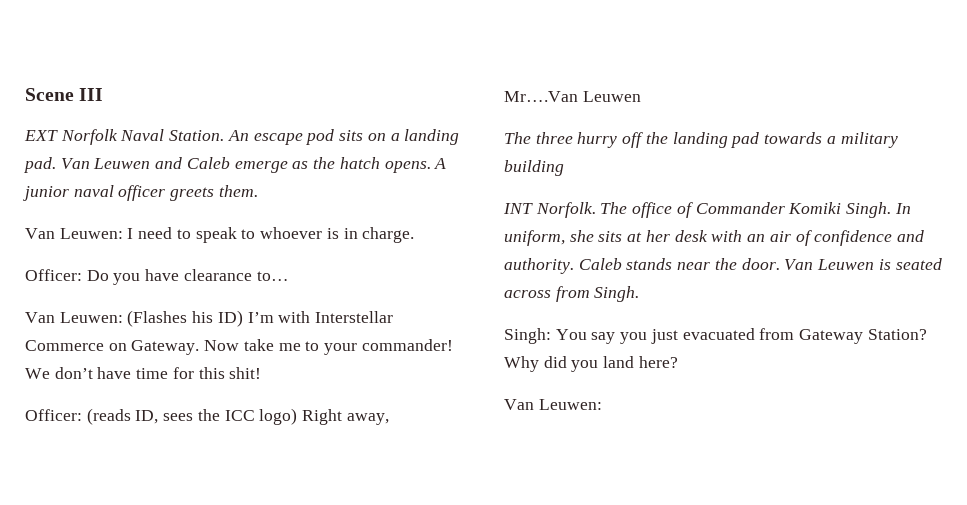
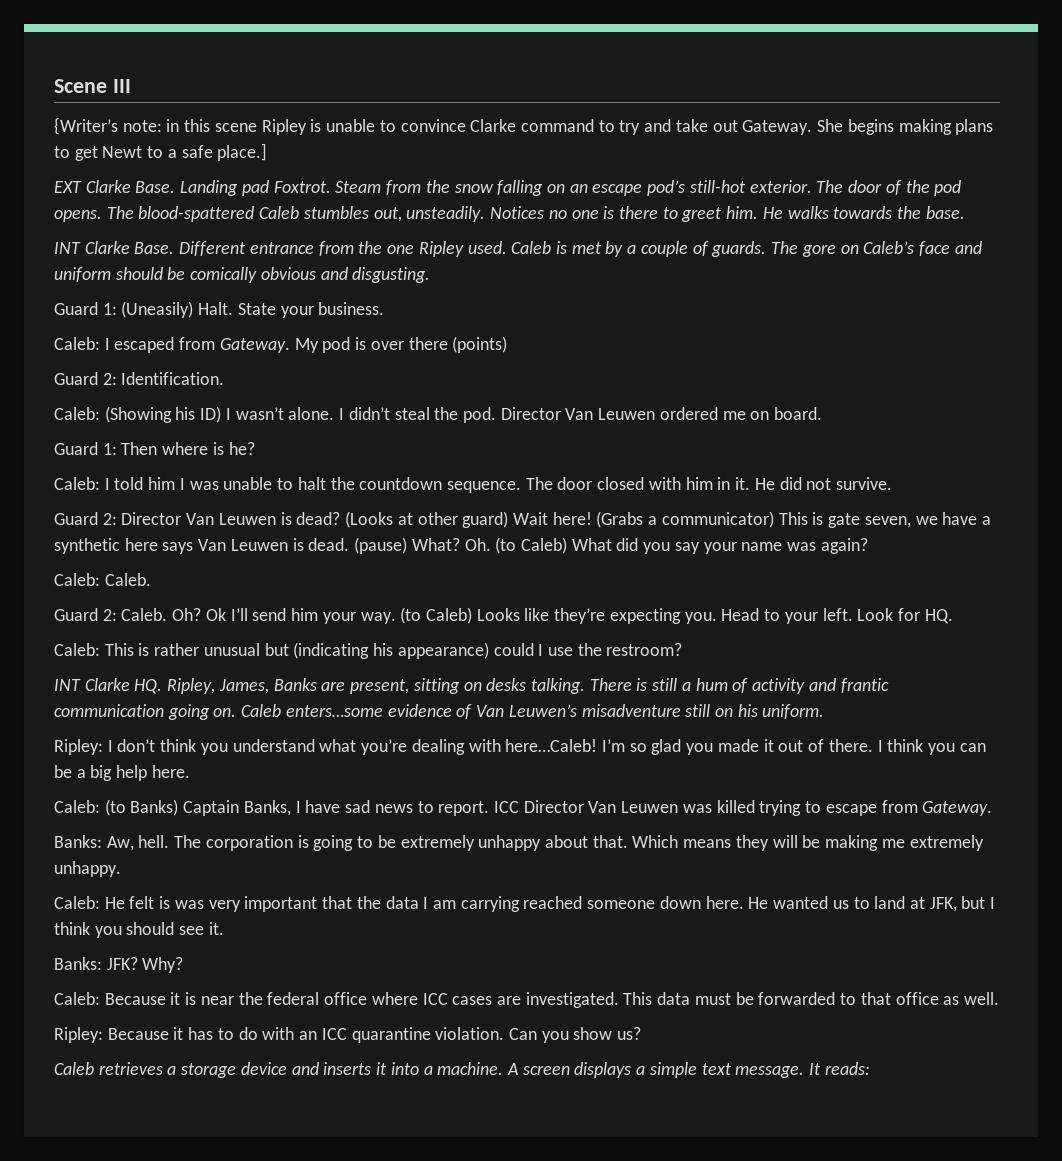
[24,129,460,145] [23,157,447,173] [23,185,258,201] [25,227,415,243] [25,269,289,285] [25,310,394,327] [25,339,453,355] [25,367,262,379] [25,408,389,425] [504,91,641,102] [504,132,898,148] [504,160,564,176] [503,202,911,218] [504,230,924,246] [504,258,942,274] [504,286,640,302] [504,328,927,344] [504,356,678,372] [504,399,602,410] EXT Norfolk Naval Station. An escape pod sits on a landing pad. Van Leuwen and Caleb emerge as the hatch opens. A junior naval officer greets them. // Van Leuwen: I need to speak to whoever is in charge. // Officer: Do you have clearance to… // Van Leuwen: (Flashes his ID) I’m with Interstellar Commerce on Gateway. Now take me to your commander! We don’t have time for this shit! // Officer: (reads ID, sees the ICC logo) Right away, Mr….Van Leuwen // The three hurry off the landing pad towards a military building // INT Norfolk. The office of Commander Komiki Singh. In uniform, she sits at her desk with an air of confidence and authority. Caleb stands near the door. Van Leuwen is seated across from Singh. // Singh: You say you just evacuated from Gateway Station? Why did you land here? // Van Leuwen: -> [54,117,994,135] [54,143,268,161] [54,180,962,196] [54,206,965,222] [54,241,982,257] [54,267,431,283] [54,301,385,318] [54,336,508,353] [54,372,225,385] [54,406,823,423] [54,442,255,455] [54,477,892,493] [54,511,991,528] [54,537,868,554] [54,573,151,586] [54,607,953,624] [54,642,683,659] [54,678,889,694] [54,704,825,720] [54,739,986,755] [54,765,190,781] [54,799,993,816] [54,835,984,851] [54,861,121,877] [54,896,996,912] [54,922,224,938] [54,957,184,973] [54,992,999,1008] [54,1027,642,1043] [54,1062,870,1078] {Writer’s note: in this scene Ripley is unable to convince Clarke command to try and take out Gateway. She begins making plans to get Newt to a safe place.] // EXT Clarke Base. Landing pad Foxtrot. Steam from the snow falling on an escape pod’s still-hot exterior. The door of the pod opens. The blood-spattered Caleb stumbles out, unsteadily. Notices no one is there to greet him. He walks towards the base. // INT Clarke Base. Different entrance from the one Ripley used. Caleb is met by a couple of guards. The gore on Caleb’s face and uniform should be comically obvious and disgusting. // Guard 1: (Uneasily) Halt. State your business. // Caleb: I escaped from Gateway. My pod is over there (points) // Guard 2: Identification. // Caleb: (Showing his ID) I wasn’t alone. I didn’t steal the pod. Director Van Leuwen ordered me on board. // Guard 1: Then where is he? // Caleb: I told him I was unable to halt the countdown sequence. The door closed with him in it. He did not survive. // Guard 2: Director Van Leuwen is dead? (Looks at other guard) Wait here! (Grabs a communicator) This is gate seven, we have a synthetic here says Van Leuwen is dead. (pause) What? Oh. (to Caleb) What did you say your name was again? // Caleb: Caleb. // Guard 2: Caleb. Oh? Ok I’ll send him your way. (to Caleb) Looks like they’re expecting you. Head to your left. Look for HQ. // Caleb: This is rather unusual but (indicating his appearance) could I use the restroom? // INT Clarke HQ. Ripley, James, Banks are present, sitting on desks talking. There is still a hum of activity and frantic communication going on. Caleb enters…some evidence of Van Leuwen’s misadventure still on his uniform. // Ripley: I don’t think you understand what you’re dealing with here…Caleb! I’m so glad you made it out of there. I think you can be a big help here. // Caleb: (to Banks) Captain Banks, I have sad news to report. ICC Director Van Leuwen was killed trying to escape from Gateway. // Banks: Aw, hell. The corporation is going to be extremely unhappy about that. Which means they will be making me extremely unhappy. // Caleb: He felt is was very important that the data I am carrying reached someone down here. He wanted us to land at JFK, but I think you should see it. // Banks: JFK? Why? // Caleb: Because it is near the federal office where ICC cases are investigated. This data must be forwarded to that office as well. // Ripley: Because it has to do with an ICC quarantine violation. Can you show us? // Caleb retrieves a storage device and inserts it into a machine. A screen displays a simple text message. It reads:

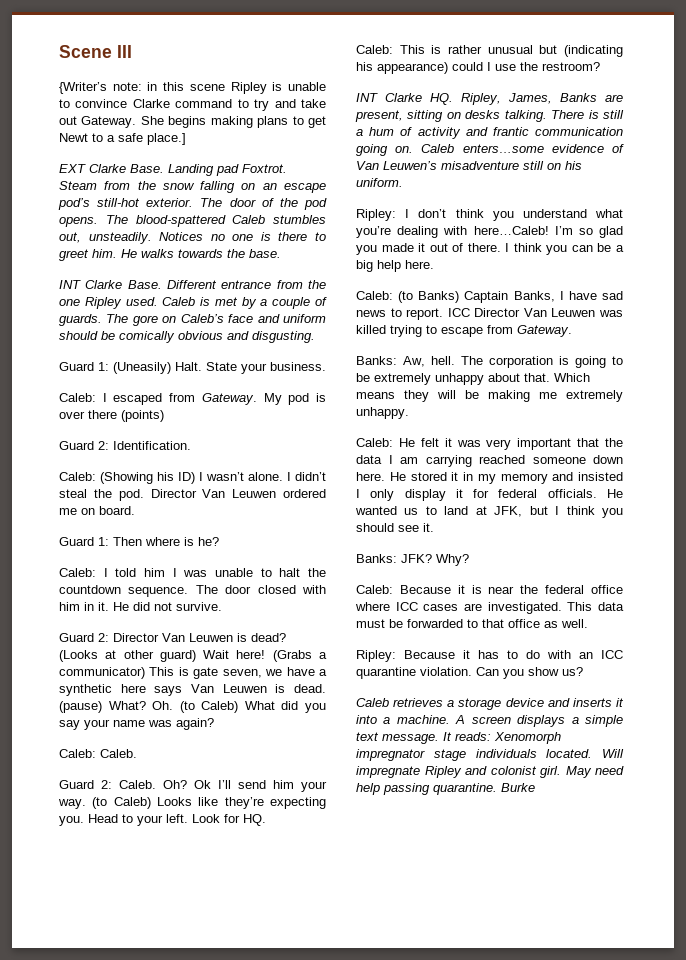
[159,896,171,909] is -> [444,438,452,447] it
(769, 903) none -> [410,472,623,484] [356,489,623,501] stored it in my memory and insisted I only display it for federal officials. He
(870, 1068) none -> [494,732,561,744] [356,749,624,761] [356,766,624,778] [356,783,535,795] Xenomorph impregnator stage individuals located. Will impregnate Ripley and colonist girl. May need help passing quarantine. Burke

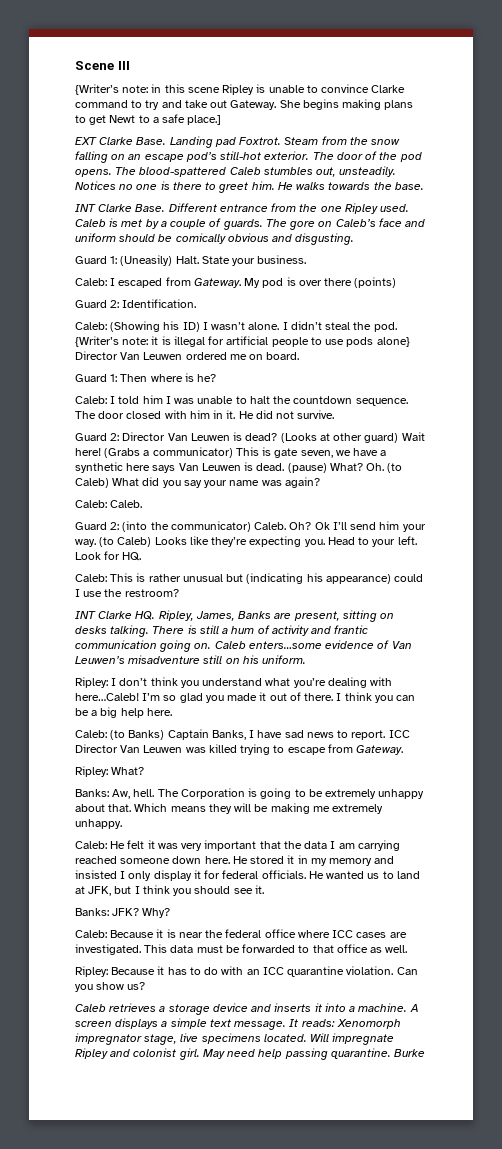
(144, 495) none -> [75,336,410,347] {Writer’s note: it is illegal for artificial people to use pods alone}
(112, 784) none -> [122,521,251,532] (into the communicator)
(572, 331) none -> [75,766,145,777] // Ripley: What?
[489,356,553,368] corporation -> [180,788,245,799] Corporation
[433,749,537,761] stage individuals -> [144,1033,261,1045] stage, live specimens

